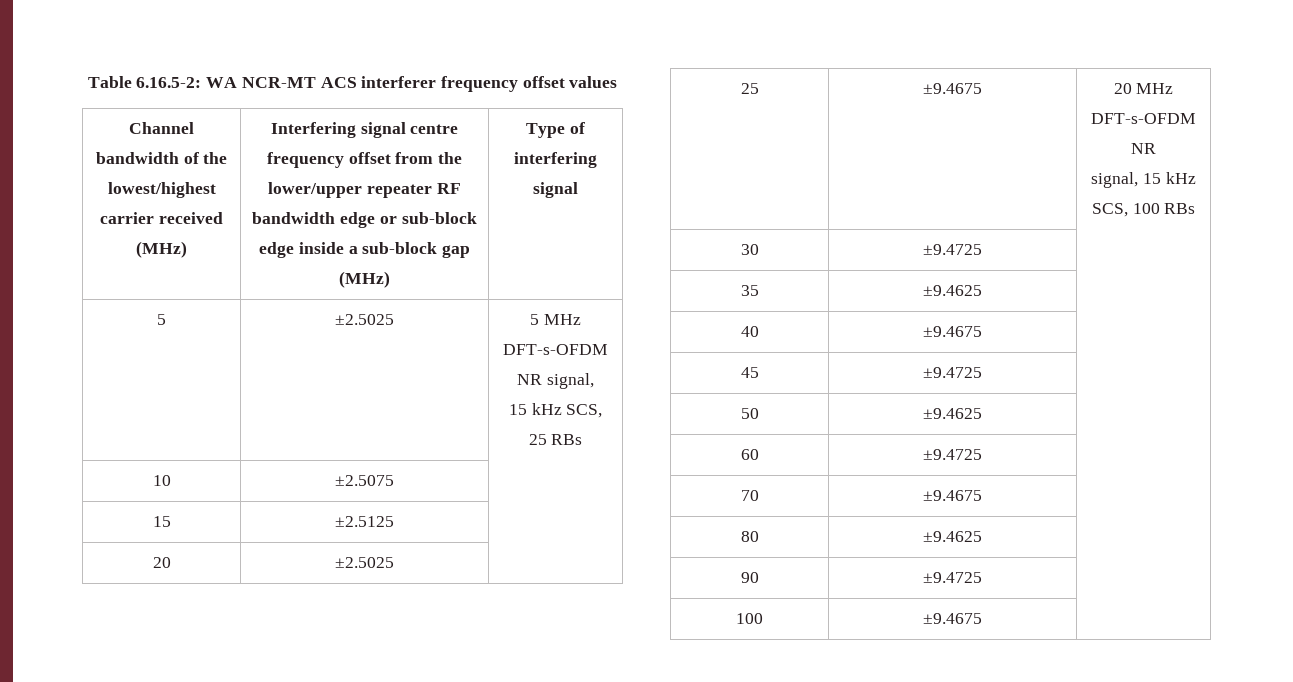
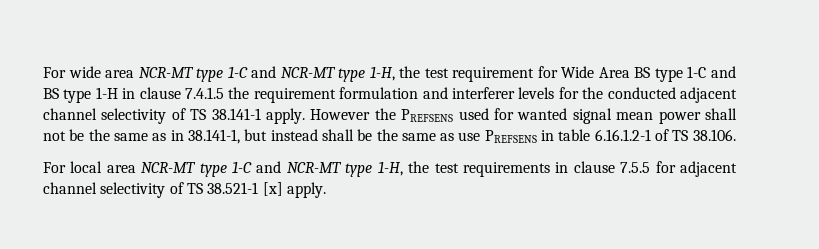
[87,76,618,92] [129,122,194,134] [95,152,228,164] [107,182,216,198] [100,212,223,224] [136,241,187,258] [270,122,459,138] [266,152,463,168] [268,182,461,198] [252,212,477,228] [259,242,470,258] [339,271,390,288] [526,122,585,138] [514,152,597,168] [533,182,578,198] [157,314,166,325] [335,314,394,325] [530,314,581,325] [503,344,608,355] [517,373,594,389] [508,403,603,418] [528,434,583,445] [152,475,171,486] [335,475,394,486] [152,516,171,527] [335,516,394,527] [152,557,171,568] [335,557,394,568] [740,83,759,94] [923,83,982,94] [1113,83,1174,94] [1091,113,1196,124] [1131,143,1156,154] [1091,172,1196,188] [1091,203,1196,217] [740,244,759,255] [923,244,982,255] [740,285,759,296] [923,285,982,296] [740,326,759,337] [923,326,982,337] [740,367,759,378] [923,367,982,378] [740,408,759,419] [923,408,982,419] [740,449,759,460] [923,449,982,460] [740,490,759,501] [923,490,982,501] [740,531,759,542] [923,531,982,542] [740,572,759,583] [923,572,982,583] [736,613,763,624] [923,613,982,624] Table 6.16.5-2: WA NCR-MT ACS interferer frequency offset values // Channel bandwidth of the lowest/highest carrier received (MHz) | Interfering signal centre frequency offset from the lower/upper repeater RF bandwidth edge or sub-block edge inside a sub-block gap (MHz) | Type of interfering signal // 5 | ±2.5025 | 5 MHz DFT-s-OFDM NR signal, // 15 kHz SCS, 25 RBs // 10 | ±2.5075 | // 15 | ±2.5125 | // 20 | ±2.5025 | // 25 | ±9.4675 | 20 MHz DFT-s-OFDM NR // signal, 15 kHz SCS, 100 RBs // 30 | ±9.4725 | // 35 | ±9.4625 | // 40 | ±9.4675 | // 45 | ±9.4725 | // 50 | ±9.4625 | // 60 | ±9.4725 | // 70 | ±9.4675 | // 80 | ±9.4625 | // 90 | ±9.4725 | // 100 | ±9.4675 | -> [43,66,736,82] [43,87,737,103] [43,108,737,124] [43,129,736,144] [43,161,737,177] [43,182,326,198] For wide area NCR-MT type 1-C and NCR-MT type 1-H, the test requirement for Wide Area BS type 1-C and BS type 1-H in clause 7.4.1.5 the requirement formulation and interferer levels for the conducted adjacent channel selectivity of TS 38.141-1 apply. However the PREFSENS used for wanted signal mean power shall not be the same as in 38.141-1, but instead shall be the same as use PREFSENS in table 6.16.1.2-1 of TS 38.106. // For local area NCR-MT type 1-C and NCR-MT type 1-H, the test requirements in clause 7.5.5 for adjacent channel selectivity of TS 38.521-1 [x] apply.

